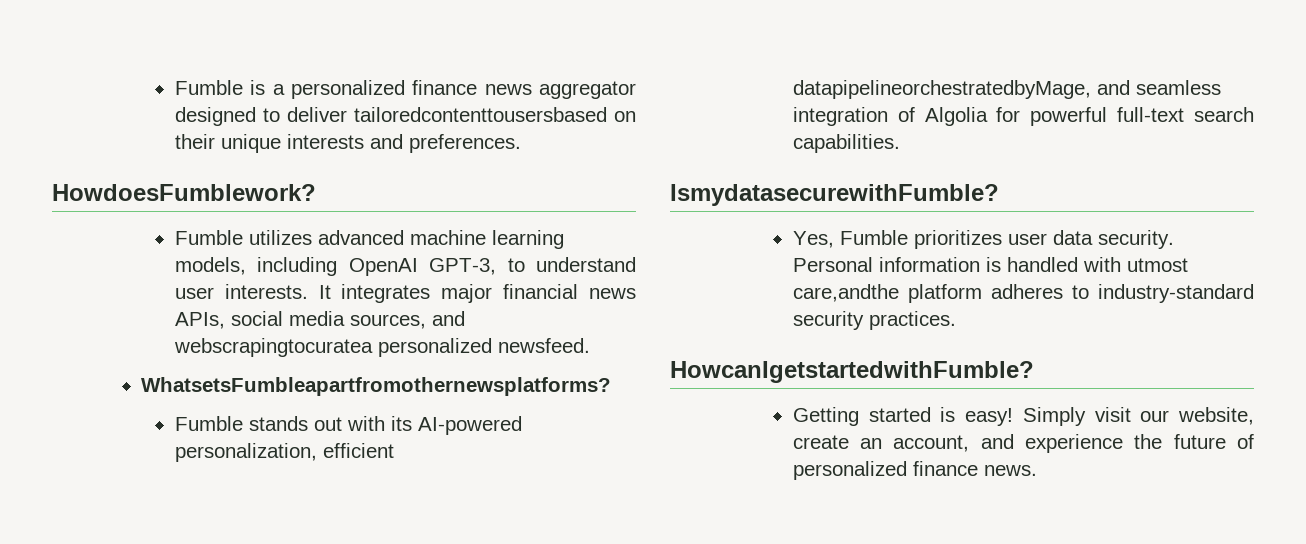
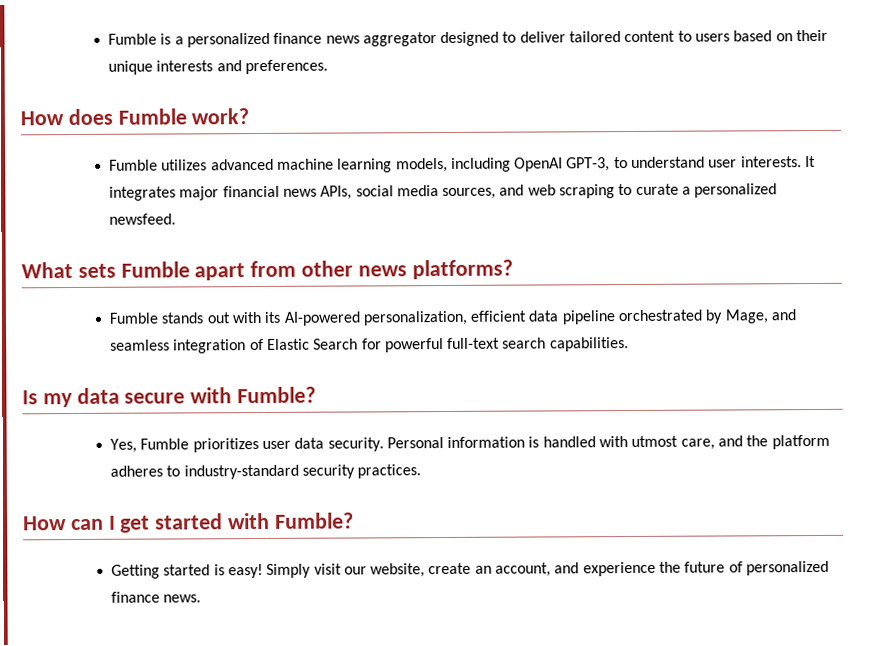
[353,107,607,122] tailoredcontenttousersbased -> [569,30,773,43] tailored content to users based
[52,184,316,201] HowdoesFumblework? -> [20,108,250,126] How does Fumble work?
[173,338,590,357] [141,377,612,396] webscrapingtocuratea personalized newsfeed. // WhatsetsFumbleapartfromothernewsplatforms? -> [527,183,778,199] [108,213,176,225] [21,259,513,281] web scraping to curate a personalized newsfeed. // What sets Fumble apart from other news platforms?
[792,80,1091,99] datapipelineorchestratedbyMage, -> [528,309,769,325] data pipeline orchestrated by Mage,
[924,107,988,126] Algolia -> [266,338,359,350] Elastic Search
[670,184,999,206] IsmydatasecurewithFumble? -> [22,386,317,408] Is my data secure with Fumble?
[792,284,899,302] care,andthe -> [680,435,769,450] care, and the
[670,361,1034,383] HowcanIgetstartedwithFumble? -> [23,512,354,533] How can I get started with Fumble?

